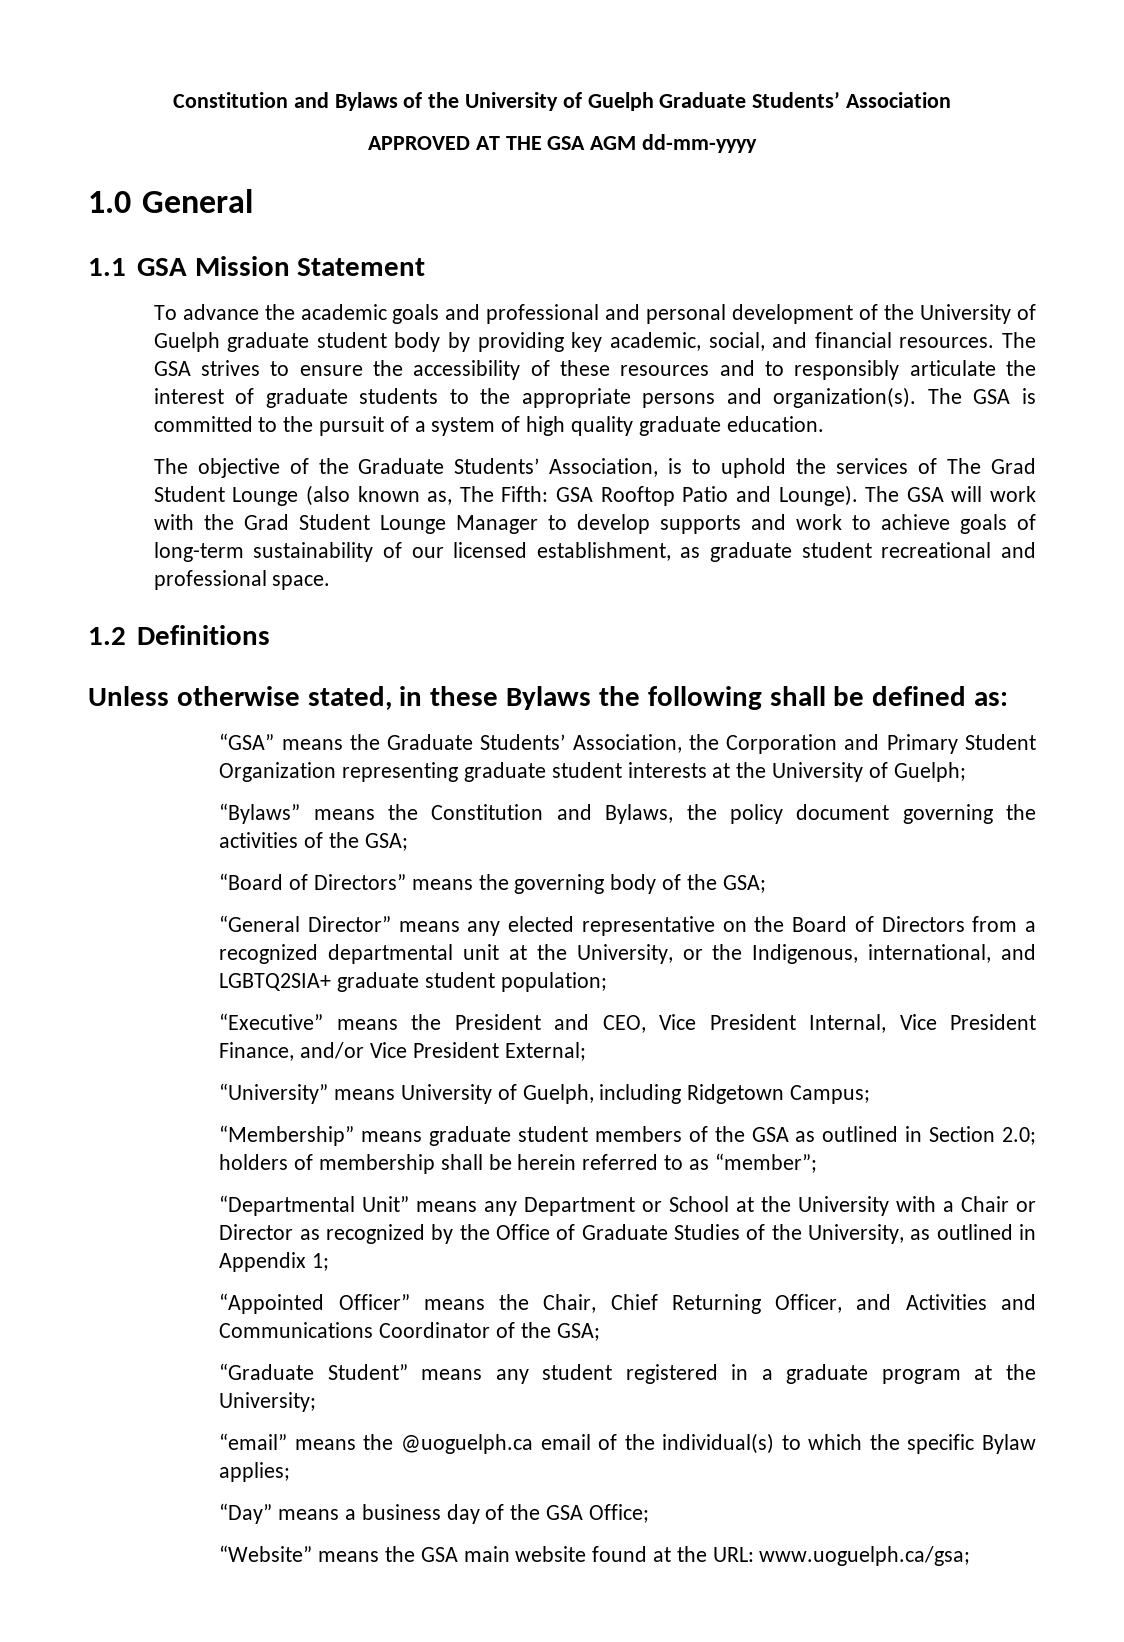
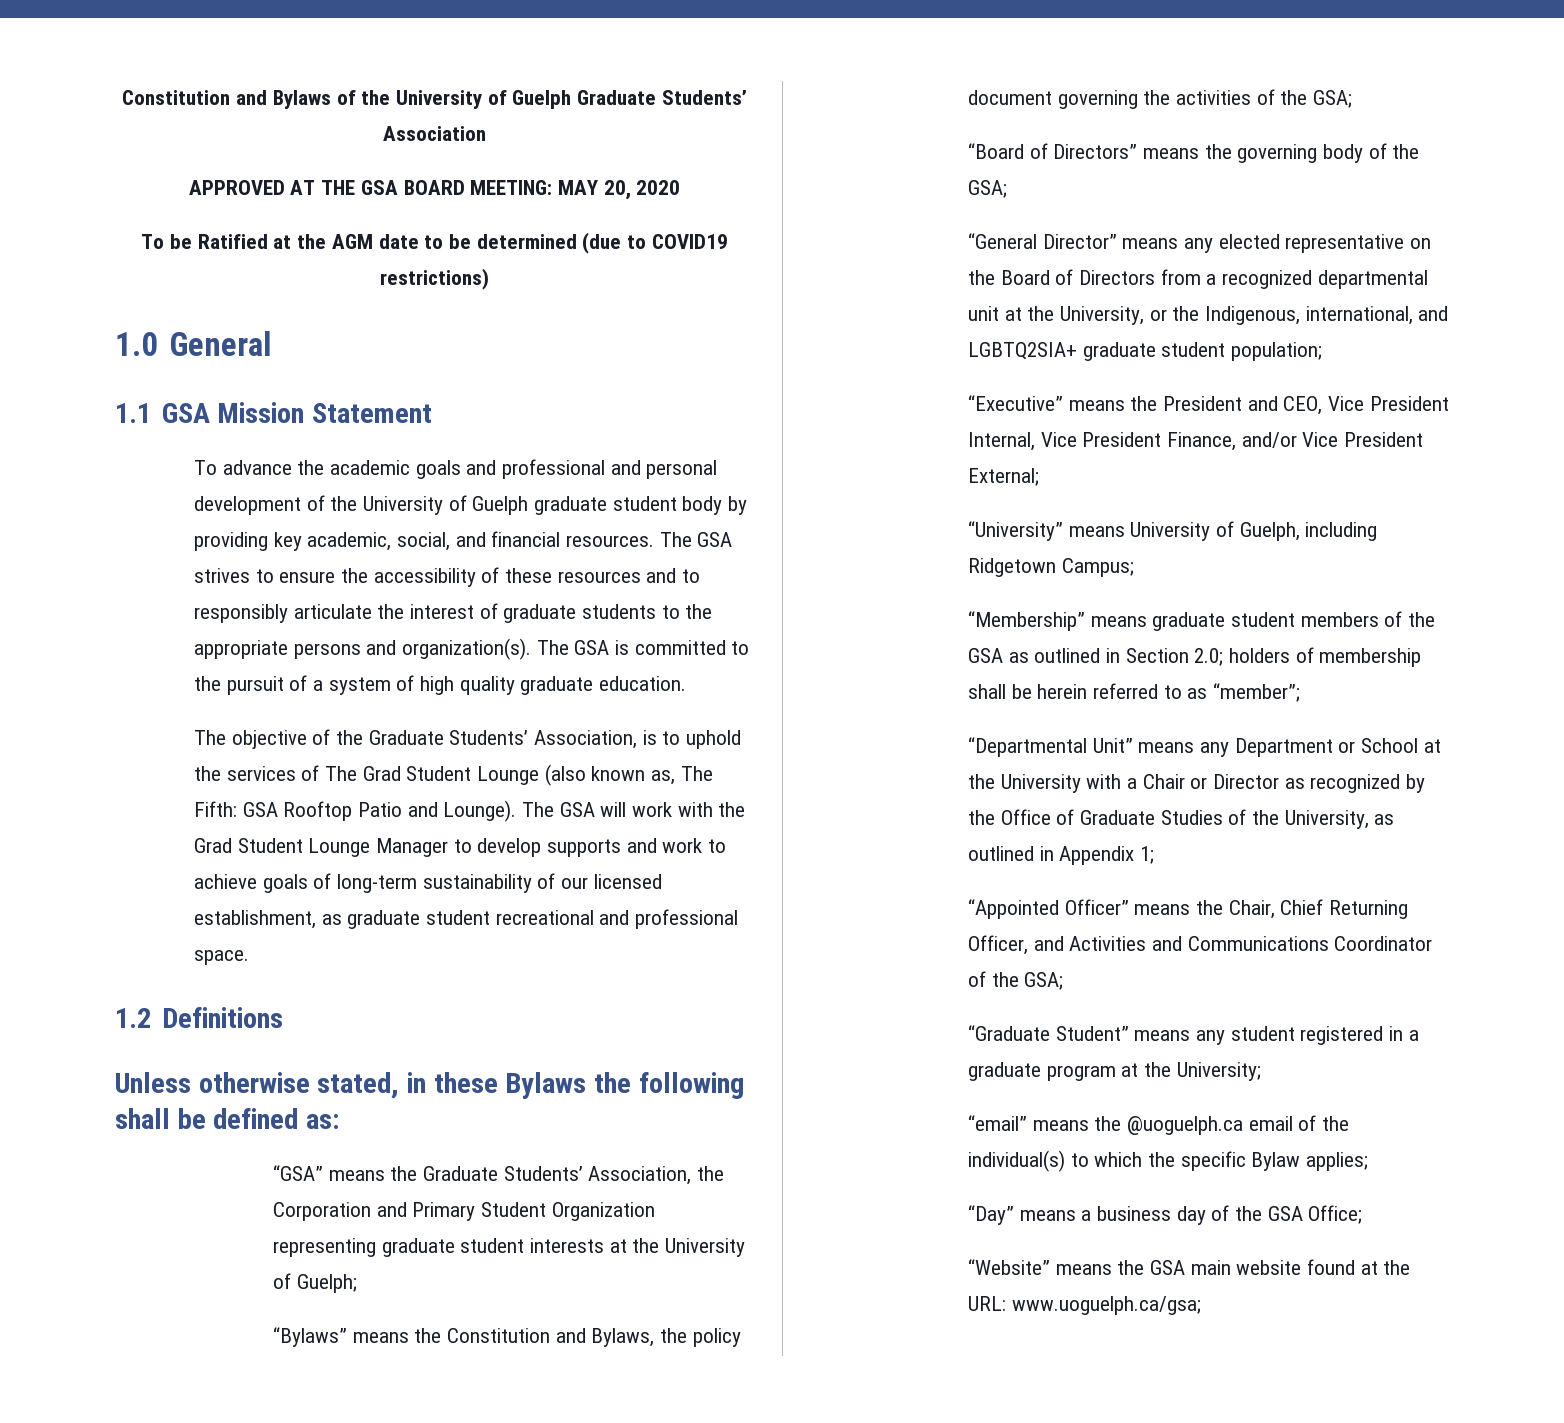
[590,134,758,153] AGM dd-mm-yyyy -> [403,180,681,200] [141,232,728,254] [380,268,489,290] BOARD MEETING: MAY 20, 2020 // To be Ratified at the AGM date to be determined (due to COVID19 restrictions)

